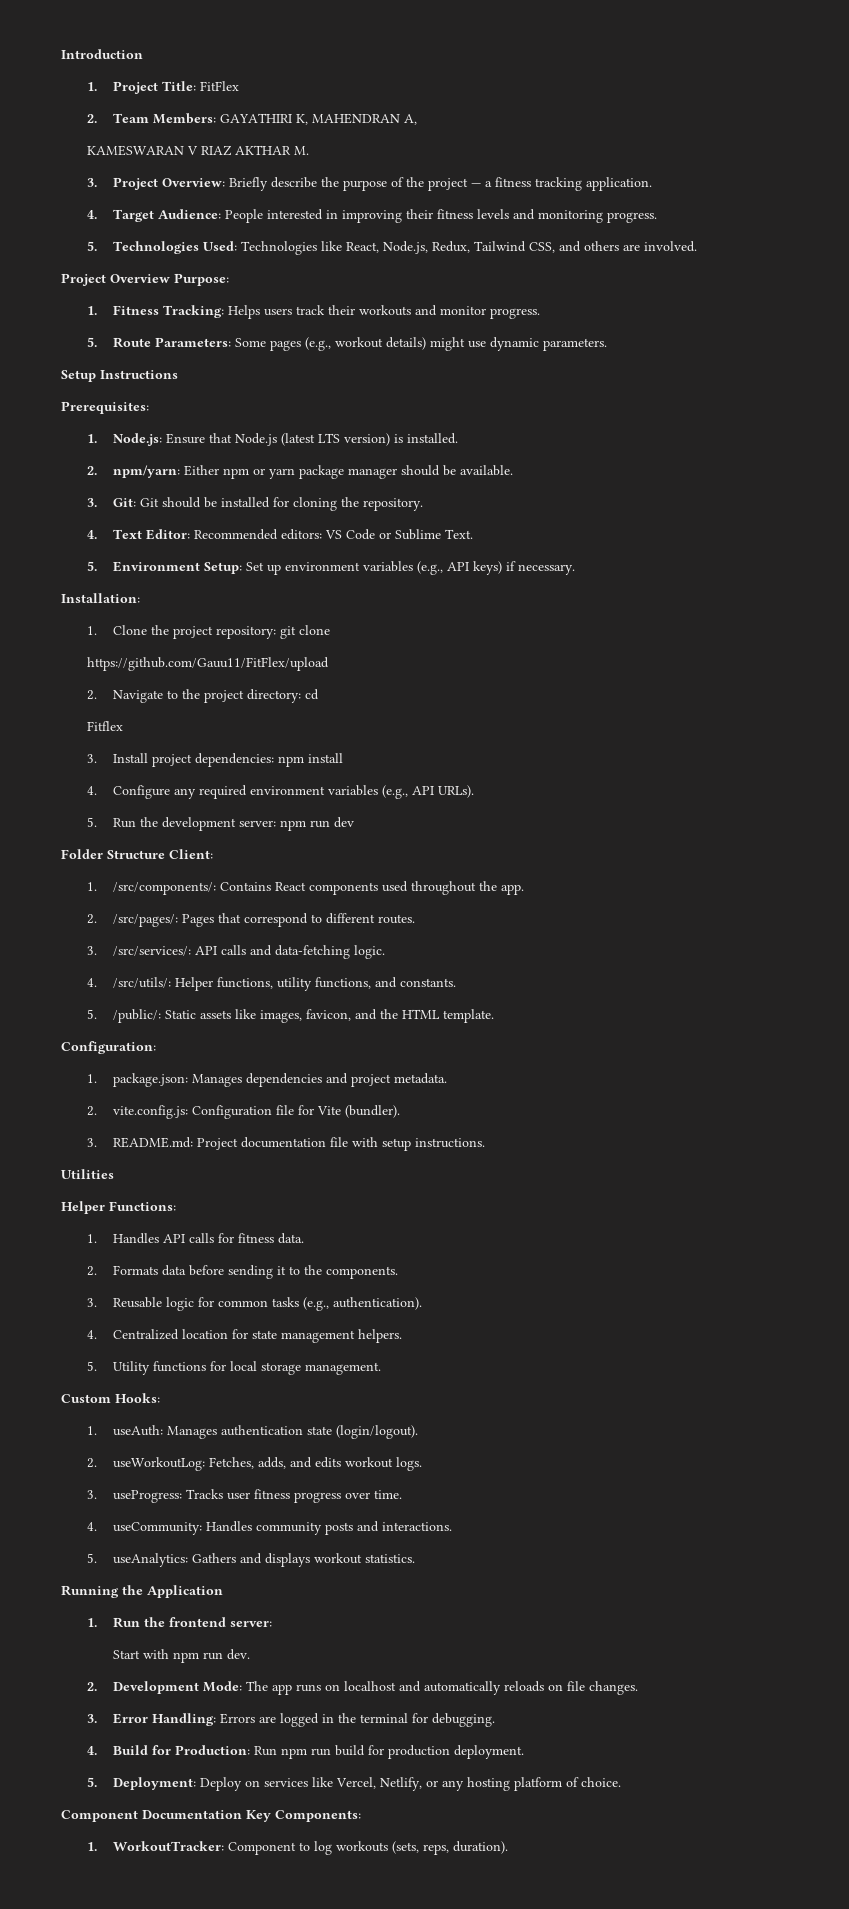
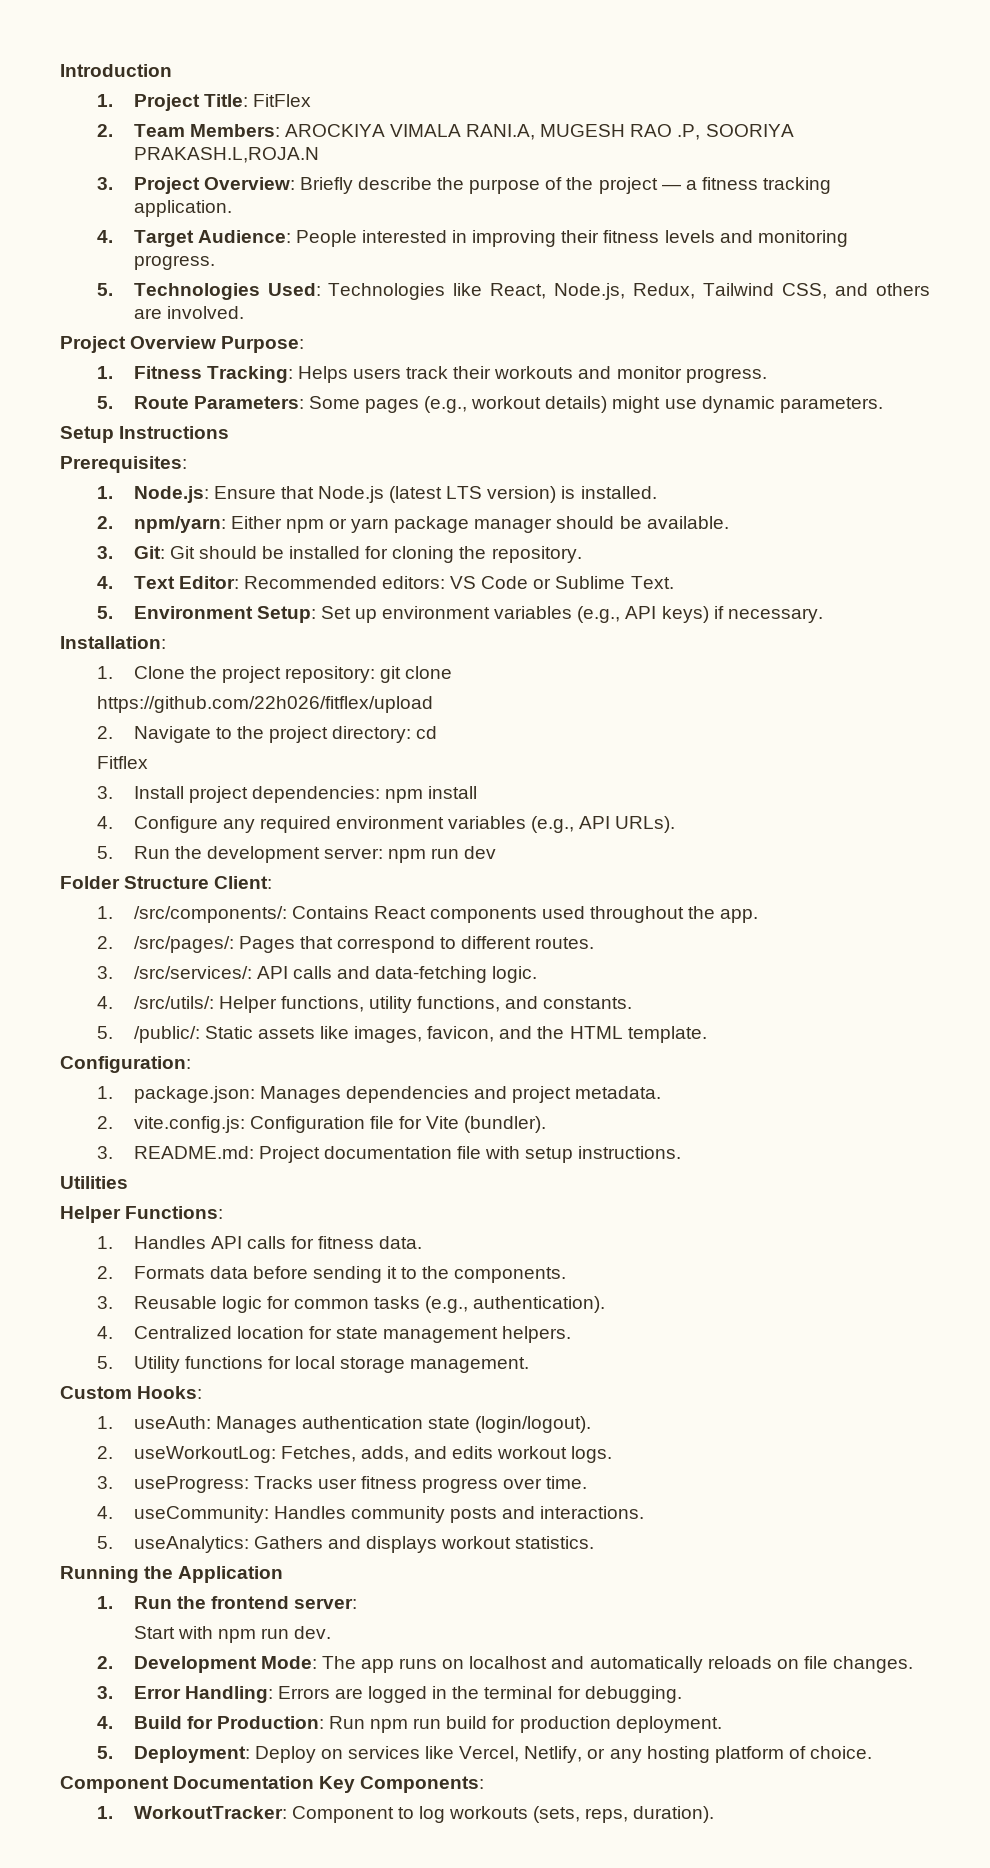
[219,113,417,125] [86,145,309,156] GAYATHIRI K, MAHENDRAN A, // KAMESWARAN V RIAZ AKTHAR M. -> [284,124,794,140] [133,147,319,163] AROCKIYA VIMALA RANI.A, MUGESH RAO .P, SOORIYA PRAKASH.L,ROJA.N
[86,657,329,671] https://github.com/Gauu11/FitFlex/upload -> [96,696,433,713] https://github.com/22h026/fitflex/upload

